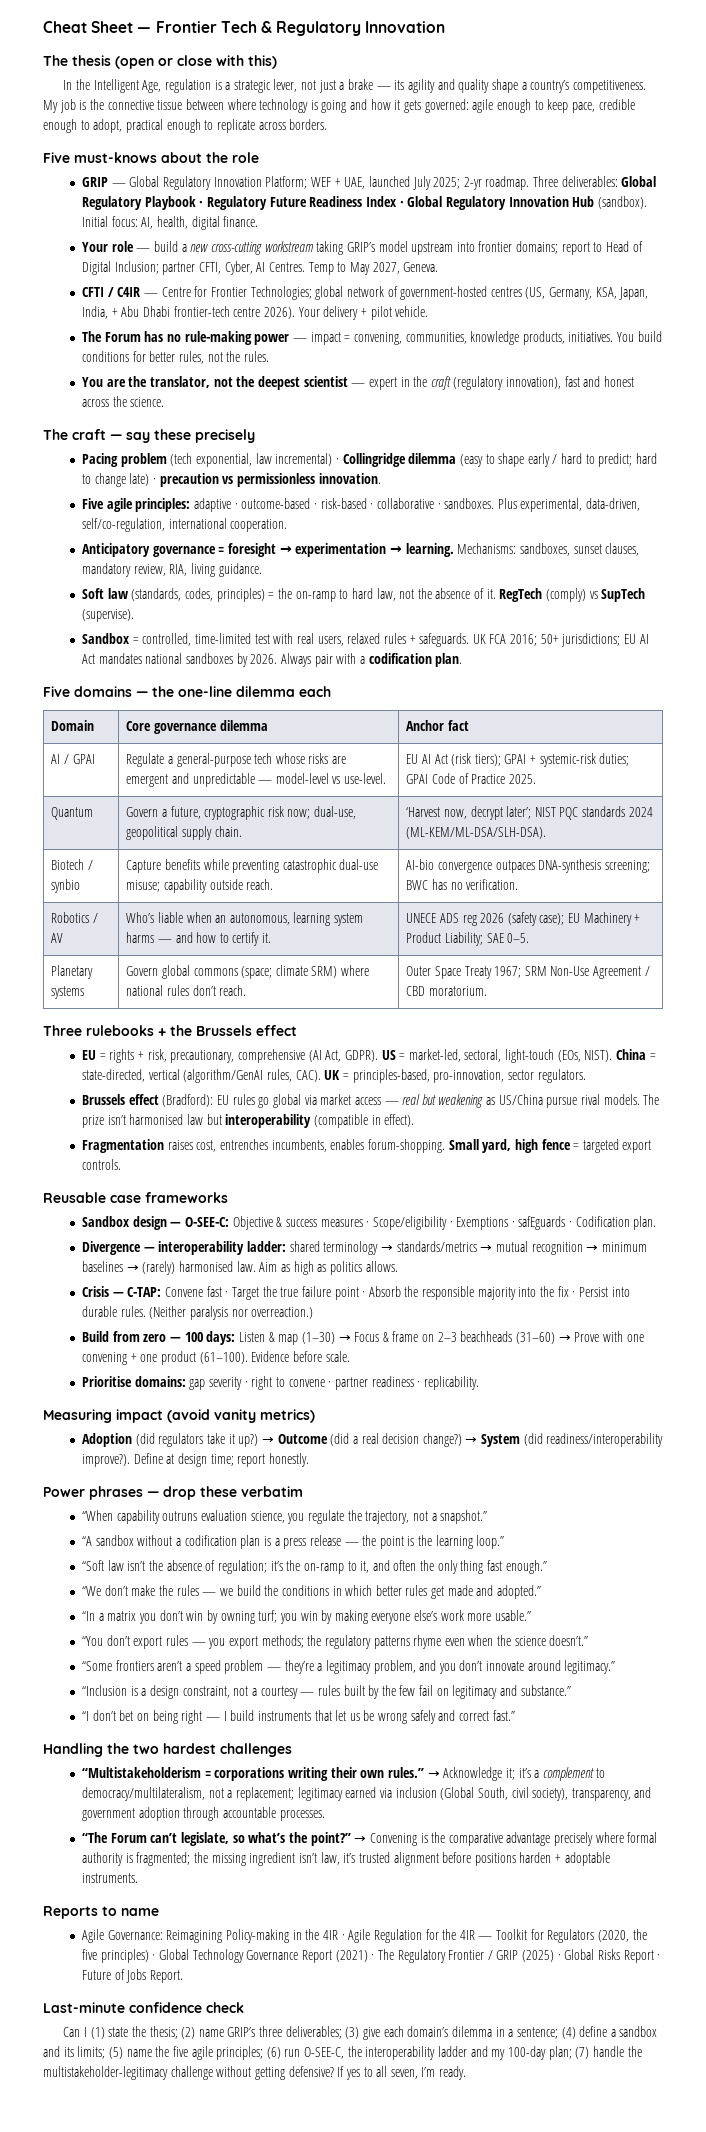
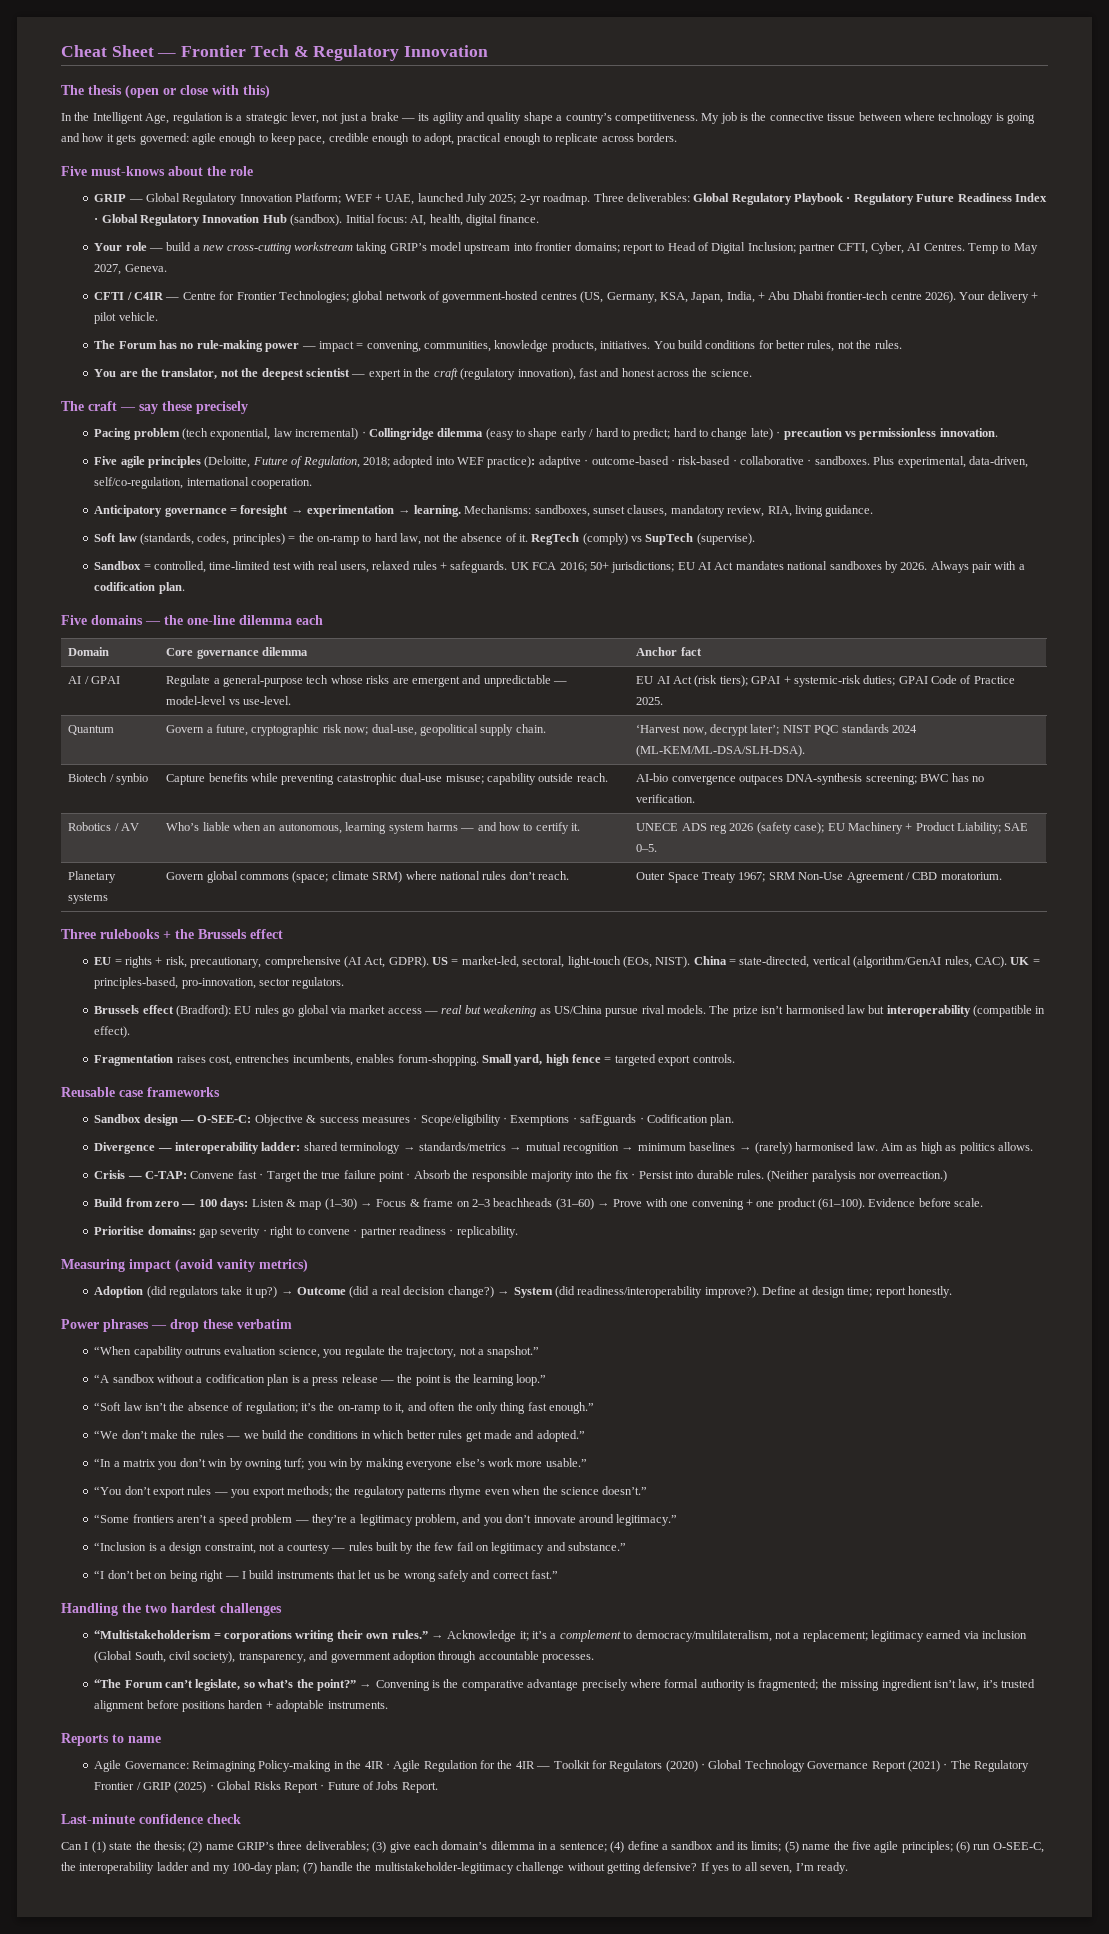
[135,498,191,512] principles: -> [148,456,536,468] principles (Deloitte, Future of Regulation, 2018; adopted into WEF practice):
[598,1929,647,1942] [82,1949,149,1963] (2020, the five principles) -> [665,1760,698,1772] (2020)

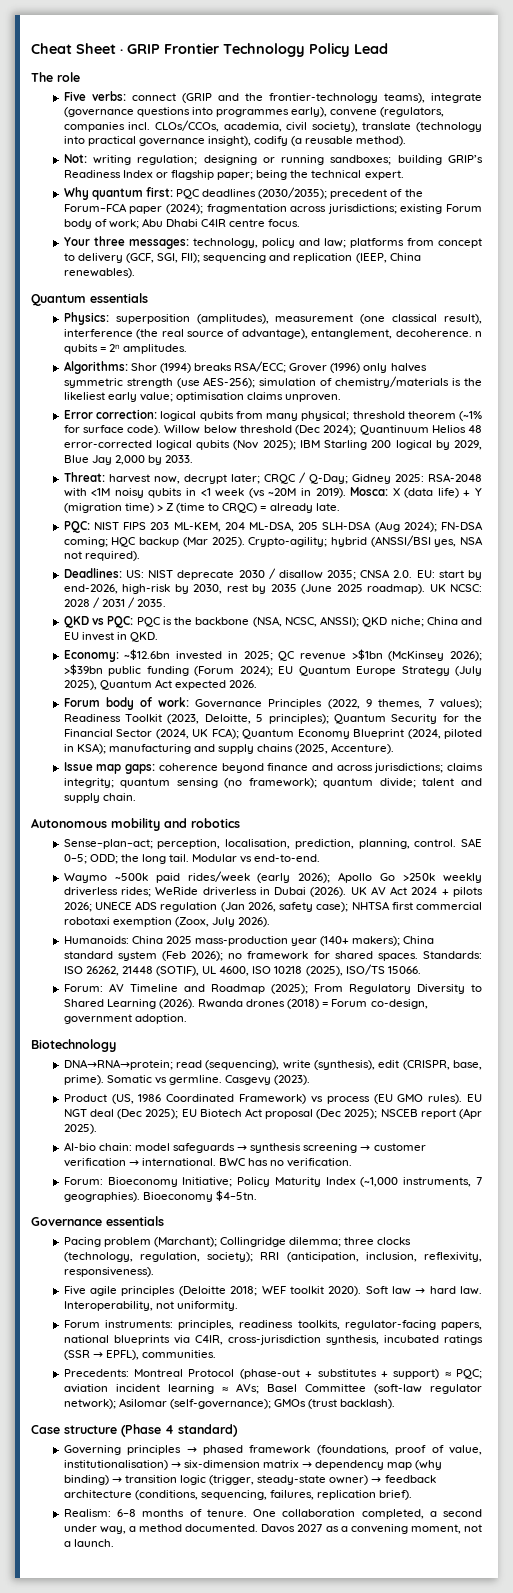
[157,45,489,61] [61,85,270,98] [61,112,1035,124] [61,133,678,145] [61,166,253,176] [94,193,1047,205] [94,214,540,226] [94,242,1038,254] [94,264,167,275] [94,291,1039,303] [94,312,158,324] [94,340,902,352] [94,368,752,380] [61,401,248,414] [94,428,998,440] [94,456,1028,468] [94,477,313,489] [94,505,874,517] [94,533,755,545] [94,561,1025,573] [94,582,185,594] [61,615,323,625] [68,647,110,656] [166,647,309,659] [636,647,702,656] [68,676,121,684] [166,675,568,687] [166,696,292,705] [636,675,1015,687] [636,697,664,705] [68,725,115,735] [166,724,546,736] [636,724,917,736] [636,745,806,757] [68,773,149,785] [166,773,608,785] [636,773,984,785] [636,794,696,803] [68,822,140,831] [166,822,581,834] [636,822,1029,834] [636,844,658,852] [68,871,117,883] [68,893,109,904] [166,871,570,883] [636,872,1002,883] [61,929,283,939] [94,956,1040,968] [94,977,345,989] [94,1005,1046,1017] [94,1026,131,1038] [94,1054,735,1066] [61,1087,220,1097] [94,1114,735,1126] [94,1142,1033,1154] [94,1170,948,1182] [94,1198,984,1210] [94,1226,518,1238] [61,1259,308,1272] [94,1286,952,1298] [61,1319,292,1332] [94,1346,540,1358] [94,1374,547,1386] [94,1402,595,1414] [94,1430,585,1442] [94,1458,587,1470] [94,1486,648,1498] [94,1514,678,1526] [94,1542,627,1554] [94,1570,559,1582] [61,1603,282,1616] [94,1630,1028,1642] [94,1651,595,1663] [94,1679,1036,1691] [94,1700,388,1712] [61,1733,161,1746] [94,1760,1030,1772] [94,1781,438,1793] [61,1814,241,1824] [61,1841,1044,1853] [61,1862,848,1874] — Frontier Tech & Regulatory Innovation // The thesis (open or close with this) // In the Intelligent Age, regulation is a strategic lever, not just a brake — its agility and quality shape a country’s competitiveness. My job is the connective tissue between where technology is going and how it gets governed: agile enough to keep pace, credible enough to adopt, practical enough to replicate across borders. // Five must-knows about the role // GRIP — Global Regulatory Innovation Platform; WEF + UAE, launched July 2025; 2-yr roadmap. Three deliverables: Global Regulatory Playbook · Regulatory Future Readiness Index · Global Regulatory Innovation Hub (sandbox). Initial focus: AI, health, digital finance. // Your role — build a new cross-cutting workstream taking GRIP’s model upstream into frontier domains; report to Head of Digital Inclusion; partner CFTI, Cyber, AI Centres. Temp to May 2027, Geneva. // CFTI / C4IR — Centre for Frontier Technologies; global network of government-hosted centres (US, Germany, KSA, Japan, India, + Abu Dhabi frontier-tech centre 2026). Your delivery + pilot vehicle. // The Forum has no rule-making power — impact = convening, communities, knowledge products, initiatives. You build conditions for better rules, not the rules. // You are the translator, not the deepest scientist — expert in the craft (regulatory innovation), fast and honest across the science. // The craft — say these precisely // Pacing problem (tech exponential, law incremental) · Collingridge dilemma (easy to shape early / hard to predict; hard to change late) · precaution vs permissionless innovation. // Five agile principles (Deloitte, Future of Regulation, 2018; adopted into WEF practice): adaptive · outcome-based · risk-based · collaborative · sandboxes. Plus experimental, data-driven, self/co-regulation, international cooperation. // Anticipatory governance = foresight → experimentation → learning. Mechanisms: sandboxes, sunset clauses, mandatory review, RIA, living guidance. // Soft law (standards, codes, principles) = the on-ramp to hard law, not the absence of it. RegTech (comply) vs SupTech (supervise). // Sandbox = controlled, time-limited test with real users, relaxed rules + safeguards. UK FCA 2016; 50+ jurisdictions; EU AI Act mandates national sandboxes by 2026. Always pair with a codification plan. // Five domains — the one-line dilemma each // Domain | Core governance dilemma | Anchor fact // AI / GPAI | Regulate a general-purpose tech whose risks are emergent and unpredictable — model-level vs use-level. | EU AI Act (risk tiers); GPAI + systemic-risk duties; GPAI Code of Practice 2025. // Quantum | Govern a future, cryptographic risk now; dual-use, geopolitical supply chain. | ‘Harvest now, decrypt later’; NIST PQC standards 2024 (ML-KEM/ML-DSA/SLH-DSA). // Biotech / synbio | Capture benefits while preventing catastrophic dual-use misuse; capability outside reach. | AI-bio convergence outpaces DNA-synthesis screening; BWC has no verification. // Robotics / AV | Who’s liable when an autonomous, learning system harms — and how to certify it. | UNECE ADS reg 2026 (safety case); EU Machinery + Product Liability; SAE 0–5. // Planetary systems | Govern global commons (space; climate SRM) where national rules don’t reach. | Outer Space Treaty 1967; SRM Non-Use Agreement / CBD moratorium. // Three rulebooks + the Brussels effect // EU = rights + risk, precautionary, comprehensive (AI Act, GDPR). US = market-led, sectoral, light-touch (EOs, NIST). China = state-directed, vertical (algorithm/GenAI rules, CAC). UK = principles-based, pro-innovation, sector regulators. // Brussels effect (Bradford): EU rules go global via market access — real but weakening as US/China pursue rival models. The prize isn’t harmonised law but interoperability (compatible in effect). // Fragmentation raises cost, entrenches incumbents, enables forum-shopping. Small yard, high fence = targeted export controls. // Reusable case frameworks // Sandbox design — O-SEE-C: Objective & success measures · Scope/eligibility · Exemptions · safEguards · Codification plan. // Divergence — interoperability ladder: shared terminology → standards/metrics → mutual recognition → minimum baselines → (rarely) harmonised law. Aim as high as politics allows. // Crisis — C-TAP: Convene fast · Target the true failure point · Absorb the responsible majority into the fix · Persist into durable rules. (Neither paralysis nor overreaction.) // Build from zero — 100 days: Listen & map (1–30) → Focus & frame on 2–3 beachheads (31–60) → Prove with one convening + one product (61–100). Evidence before scale. // Prioritise domains: gap severity · right to convene · partner readiness · replicability. // Measuring impact (avoid vanity metrics) // Adoption (did regulators take it up?) → Outcome (did a real decision change?) → System (did readiness/interoperability improve?). Define at design time; report honestly. // Power phrases — drop these verbatim // “When capability outruns evaluation science, you regulate the trajectory, not a snapshot.” // “A sandbox without a codification plan is a press release — the point is the learning loop.” // “Soft law isn’t the absence of regulation; it’s the on-ramp to it, and often the only thing fast enough.” // “We don’t make the rules — we build the conditions in which better rules get made and adopted.” // “In a matrix you don’t win by owning turf; you win by making everyone else’s work more usable.” // “You don’t export rules — you export methods; the regulatory patterns rhyme even when the science doesn’t.” // “Some frontiers aren’t a speed problem — they’re a legitimacy problem, and you don’t innovate around legitimacy.” // “Inclusion is a design constraint, not a courtesy — rules built by the few fail on legitimacy and substance.” // “I don’t bet on being right — I build instruments that let us be wrong safely and correct fast.” // Handling the two hardest challenges // “Multistakeholderism = corporations writing their own rules.” → Acknowledge it; it’s a complement to democracy/multilateralism, not a replacement; legitimacy earned via inclusion (Global South, civil society), transparency, and government adoption through accountable processes. // “The Forum can’t legislate, so what’s the point?” → Convening is the comparative advantage precisely where formal authority is fragmented; the missing ingredient isn’t law, it’s trusted alignment before positions harden + adoptable instruments. // Reports to name // Agile Governance: Reimagining Policy-making in the 4IR · Agile Regulation for the 4IR — Toolkit for Regulators (2020) · Global Technology Governance Report (2021) · The Regulatory Frontier / GRIP (2025) · Global Risks Report · Future of Jobs Report. // Last-minute confidence check // Can I (1) state the thesis; (2) name GRIP’s three deliverables; (3) give each domain’s dilemma in a sentence; (4) define a sandbox and its limits; (5) name the five agile principles; (6) run O-SEE-C, the interoperability ladder and my 100-day plan; (7) handle the multistakeholder-legitimacy challenge without getting defensive? If yes to all seven, I’m ready. -> [120,43,388,57] [31,72,80,82] [63,91,482,103] [63,107,445,117] [63,120,482,132] [63,136,407,146] [63,154,483,165] [63,170,404,180] [63,187,423,200] [63,203,482,214] [63,218,301,229] [63,236,482,249] [63,253,421,263] [63,268,135,278] [31,293,148,306] [63,312,483,325] [63,329,482,339] [63,344,188,354] [63,361,427,374] [63,376,482,388] [63,392,342,402] [63,409,482,421] [63,425,483,435] [63,440,483,450] [63,455,194,465] [63,472,482,484] [63,487,482,498] [63,503,340,513] [63,521,484,533] [63,535,483,547] [63,551,140,561] [63,568,482,580] [63,584,483,594] [63,597,167,608] [63,616,482,628] [63,632,159,642] [63,649,482,662] [63,664,482,676] [63,679,258,690] [63,697,482,710] [63,714,482,724] [63,728,482,739] [63,743,395,754] [63,762,483,774] [63,778,482,788] [63,793,136,803] [31,818,240,831] [63,838,483,849] [63,854,321,864] [63,871,483,883] [63,886,484,897] [63,901,482,912] [63,917,271,927] [63,936,435,946] [63,951,482,961] [63,964,421,976] [63,983,482,994] [63,999,428,1009] [63,1014,187,1024] [31,1039,116,1052] [63,1059,482,1070] [63,1075,311,1085] [63,1094,482,1104] [63,1108,482,1119] [63,1124,97,1134] [63,1142,426,1153] [63,1158,353,1167] [63,1177,482,1187] [63,1190,257,1202] [31,1216,164,1226] [63,1237,412,1247] [63,1252,483,1262] [63,1267,154,1277] [63,1286,483,1296] [63,1301,238,1311] [63,1320,483,1330] [63,1335,483,1345] [63,1350,217,1360] [63,1369,482,1379] [63,1383,482,1394] [63,1398,396,1409] [31,1424,238,1437] [63,1445,482,1455] [63,1460,443,1470] [63,1475,436,1485] [63,1490,413,1500] [63,1509,482,1519] [63,1524,482,1534] [63,1539,114,1547] · GRIP Frontier Technology Policy Lead // The role // Five verbs: connect (GRIP and the frontier-technology teams), integrate (governance questions into programmes early), convene (regulators, companies incl. CLOs/CCOs, academia, civil society), translate (technology into practical governance insight), codify (a reusable method). // Not: writing regulation; designing or running sandboxes; building GRIP’s Readiness Index or flagship paper; being the technical expert. // Why quantum first: PQC deadlines (2030/2035); precedent of the Forum–FCA paper (2024); fragmentation across jurisdictions; existing Forum body of work; Abu Dhabi C4IR centre focus. // Your three messages: technology, policy and law; platforms from concept to delivery (GCF, SGI, FII); sequencing and replication (IEEP, China renewables). // Quantum essentials // Physics: superposition (amplitudes), measurement (one classical result), interference (the real source of advantage), entanglement, decoherence. n qubits = 2ⁿ amplitudes. // Algorithms: Shor (1994) breaks RSA/ECC; Grover (1996) only halves symmetric strength (use AES-256); simulation of chemistry/materials is the likeliest early value; optimisation claims unproven. // Error correction: logical qubits from many physical; threshold theorem (~1% for surface code). Willow below threshold (Dec 2024); Quantinuum Helios 48 error-corrected logical qubits (Nov 2025); IBM Starling 200 logical by 2029, Blue Jay 2,000 by 2033. // Threat: harvest now, decrypt later; CRQC / Q-Day; Gidney 2025: RSA-2048 with <1M noisy qubits in <1 week (vs ~20M in 2019). Mosca: X (data life) + Y (migration time) > Z (time to CRQC) = already late. // PQC: NIST FIPS 203 ML-KEM, 204 ML-DSA, 205 SLH-DSA (Aug 2024); FN-DSA coming; HQC backup (Mar 2025). Crypto-agility; hybrid (ANSSI/BSI yes, NSA not required). // Deadlines: US: NIST deprecate 2030 / disallow 2035; CNSA 2.0. EU: start by end-2026, high-risk by 2030, rest by 2035 (June 2025 roadmap). UK NCSC: 2028 / 2031 / 2035. // QKD vs PQC: PQC is the backbone (NSA, NCSC, ANSSI); QKD niche; China and EU invest in QKD. // Economy: ~$12.6bn invested in 2025; QC revenue >$1bn (McKinsey 2026); >$39bn public funding (Forum 2024); EU Quantum Europe Strategy (July 2025), Quantum Act expected 2026. // Forum body of work: Governance Principles (2022, 9 themes, 7 values); Readiness Toolkit (2023, Deloitte, 5 principles); Quantum Security for the Financial Sector (2024, UK FCA); Quantum Economy Blueprint (2024, piloted in KSA); manufacturing and supply chains (2025, Accenture). // Issue map gaps: coherence beyond finance and across jurisdictions; claims integrity; quantum sensing (no framework); quantum divide; talent and supply chain. // Autonomous mobility and robotics // Sense–plan–act; perception, localisation, prediction, planning, control. SAE 0–5; ODD; the long tail. Modular vs end-to-end. // Waymo ~500k paid rides/week (early 2026); Apollo Go >250k weekly driverless rides; WeRide driverless in Dubai (2026). UK AV Act 2024 + pilots 2026; UNECE ADS regulation (Jan 2026, safety case); NHTSA first commercial robotaxi exemption (Zoox, July 2026). // Humanoids: China 2025 mass-production year (140+ makers); China standard system (Feb 2026); no framework for shared spaces. Standards: ISO 26262, 21448 (SOTIF), UL 4600, ISO 10218 (2025), ISO/TS 15066. // Forum: AV Timeline and Roadmap (2025); From Regulatory Diversity to Shared Learning (2026). Rwanda drones (2018) = Forum co-design, government adoption. // Biotechnology // DNA→RNA→protein; read (sequencing), write (synthesis), edit (CRISPR, base, prime). Somatic vs germline. Casgevy (2023). // Product (US, 1986 Coordinated Framework) vs process (EU GMO rules). EU NGT deal (Dec 2025); EU Biotech Act proposal (Dec 2025); NSCEB report (Apr 2025). // AI-bio chain: model safeguards → synthesis screening → customer verification → international. BWC has no verification. // Forum: Bioeconomy Initiative; Policy Maturity Index (~1,000 instruments, 7 geographies). Bioeconomy $4–5tn. // Governance essentials // Pacing problem (Marchant); Collingridge dilemma; three clocks (technology, regulation, society); RRI (anticipation, inclusion, reflexivity, responsiveness). // Five agile principles (Deloitte 2018; WEF toolkit 2020). Soft law → hard law. Interoperability, not uniformity. // Forum instruments: principles, readiness toolkits, regulator-facing papers, national blueprints via C4IR, cross-jurisdiction synthesis, incubated ratings (SSR → EPFL), communities. // Precedents: Montreal Protocol (phase-out + substitutes + support) ≈ PQC; aviation incident learning ≈ AVs; Basel Committee (soft-law regulator network); Asilomar (self-governance); GMOs (trust backlash). // Case structure (Phase 4 standard) // Governing principles → phased framework (foundations, proof of value, institutionalisation) → six-dimension matrix → dependency map (why binding) → transition logic (trigger, steady-state owner) → feedback architecture (conditions, sequencing, failures, replication brief). // Realism: 6–8 months of tenure. One collaboration completed, a second under way, a method documented. Davos 2027 as a convening moment, not a launch.

